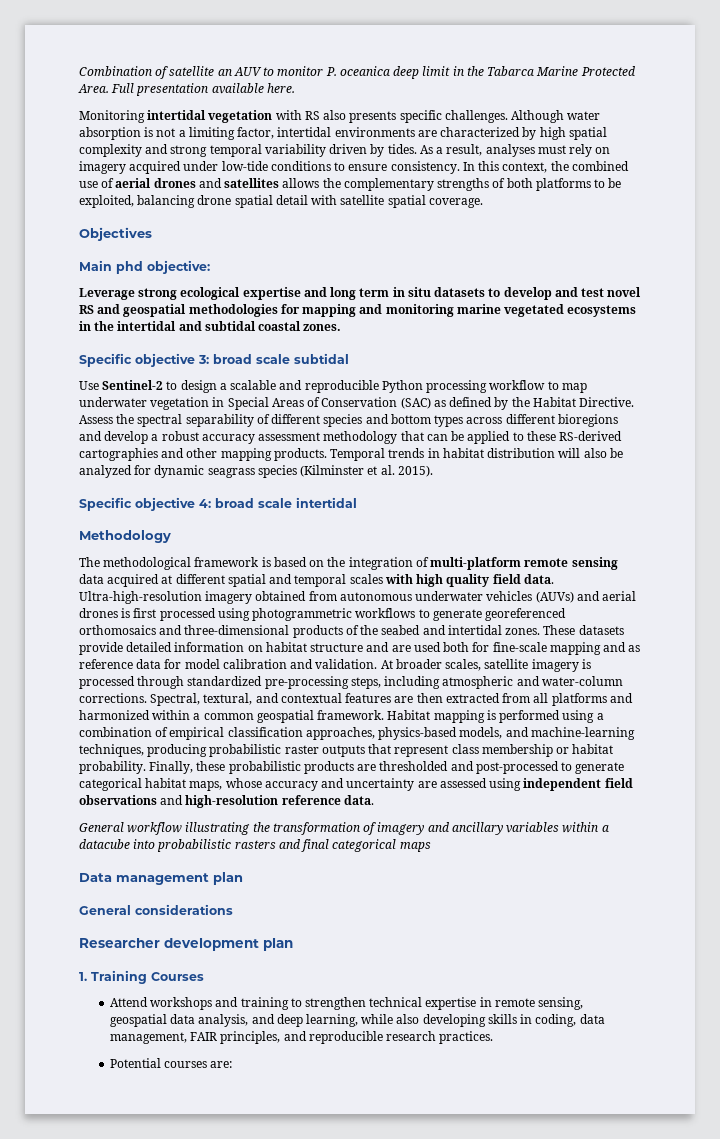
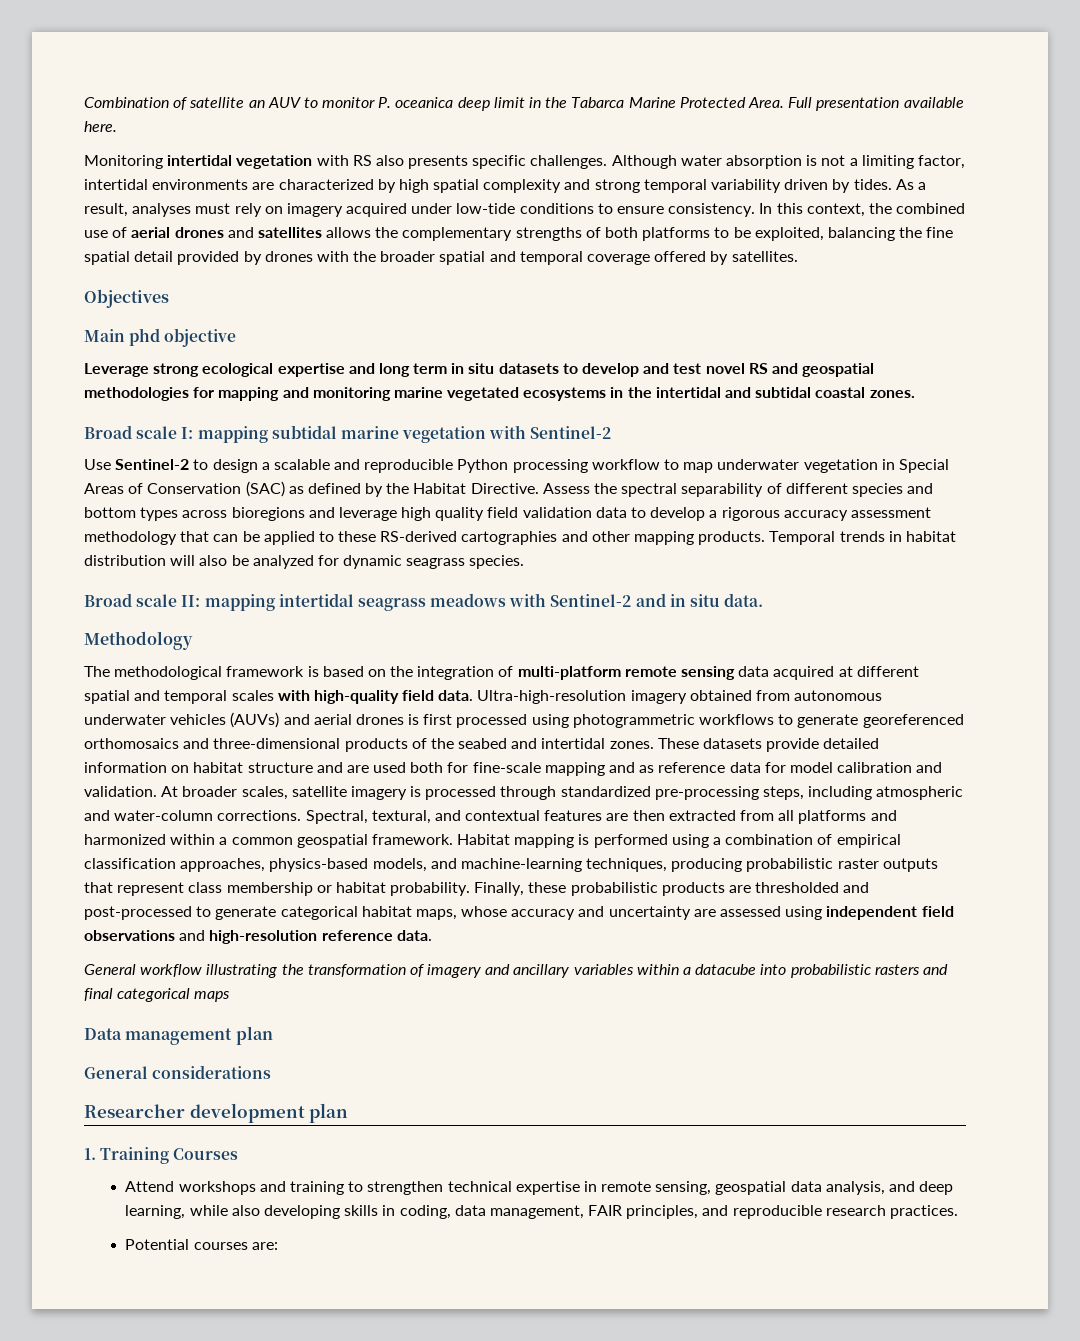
[197,195,483,208] drone spatial detail with satellite spatial coverage. -> [899,227,954,238] [84,251,798,265] the fine spatial detail provided by drones with the broader spatial and temporal coverage offered by satellites.
[147,260,210,274] objective: -> [164,328,237,347] objective
[79,353,349,367] Specific objective 3: broad scale subtidal -> [84,425,612,443] Broad scale I: mapping subtidal marine vegetation with Sentinel-2
[505,414,555,424] different -> (228, 514) none
(102, 436) none -> [338,507,647,521] leverage high quality field validation data to
[161,431,199,441] robust -> [721,507,780,521] rigorous
[257,465,433,478] [79,497,357,511] species (Kilminster et al. 2015). // Specific objective 4: broad scale intertidal -> [469,555,525,569] [84,593,764,611] species. // Broad scale II: mapping intertidal seagrass meadows with Sentinel-2 and in situ data.
[416,574,490,587] high quality -> [313,690,399,704] high-quality

